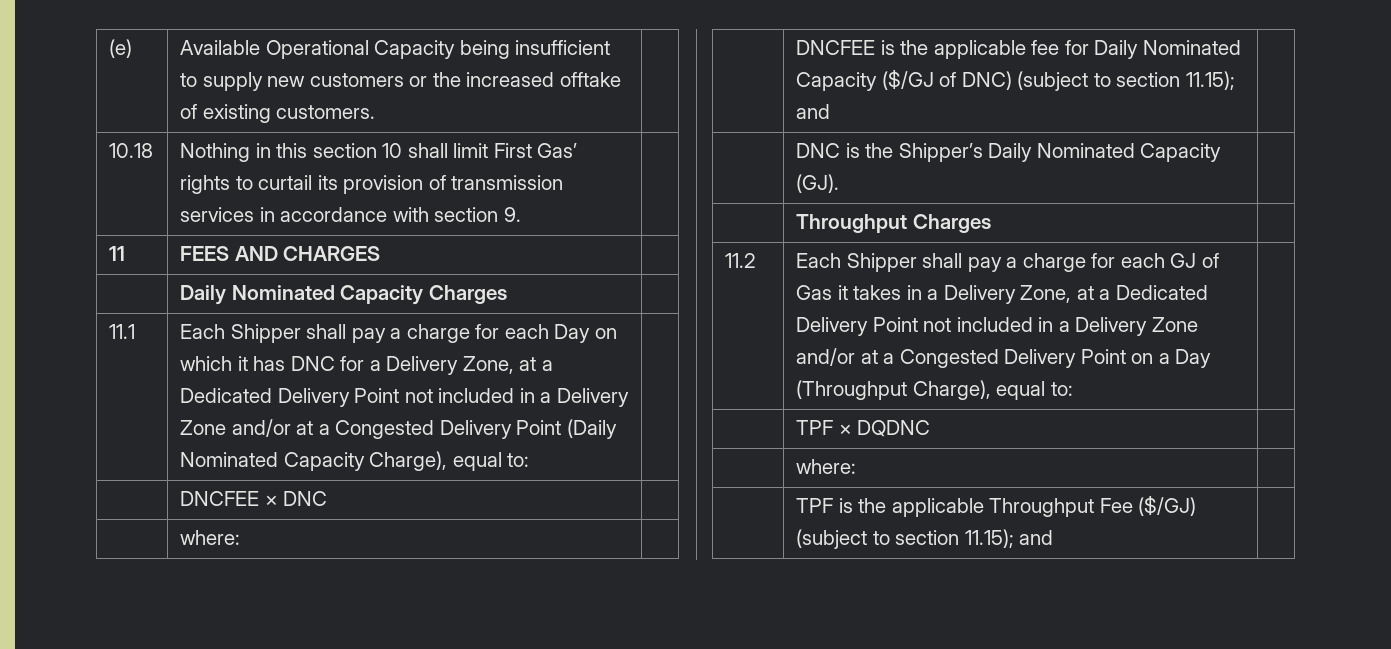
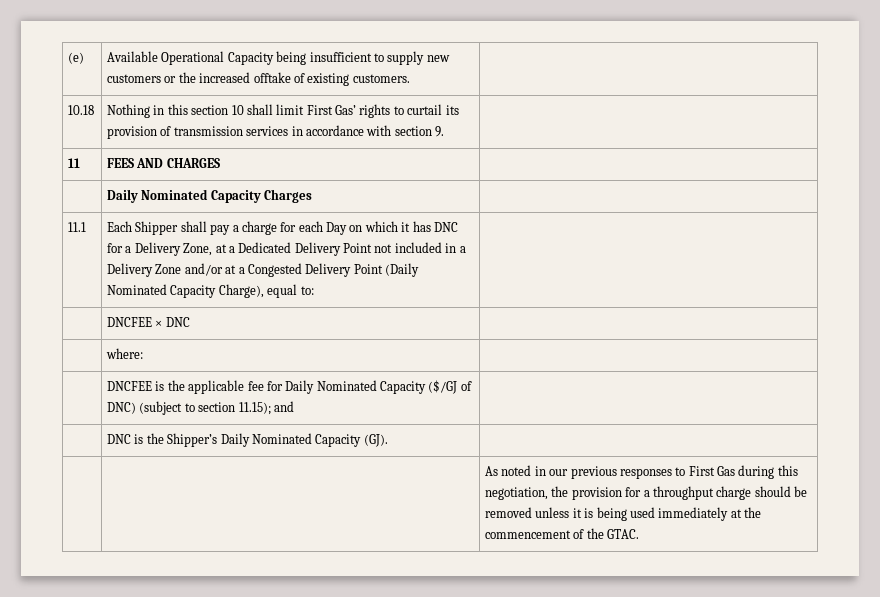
[796,214,991,233] [725,253,757,268] [796,253,1220,272] [796,285,1209,304] [796,317,1198,336] [796,348,1212,368] [796,380,1073,400] [796,420,931,437] [796,459,857,474] [796,495,1197,517] [796,529,1054,549] Throughput Charges | // 11.2 | Each Shipper shall pay a charge for each GJ of Gas it takes in a Delivery Zone, at a Dedicated Delivery Point not included in a Delivery Zone and/or at a Congested Delivery Point on a Day (Throughput Charge), equal to: | // | TPF × DQDNC | // | where: | // | TPF is the applicable Throughput Fee ($/GJ) (subject to section 11.15); and | -> [485,465,798,479] [485,486,808,500] [485,507,762,521] [485,528,640,539] | As noted in our previous responses to First Gas during this negotiation, the provision for a throughput charge should be removed unless it is being used immediately at the commencement of the GTAC.

